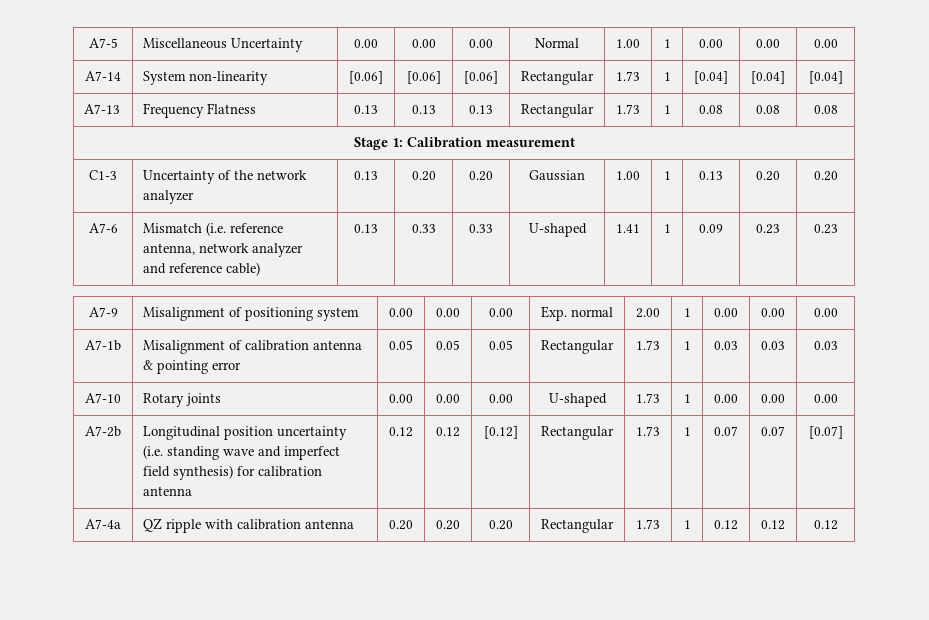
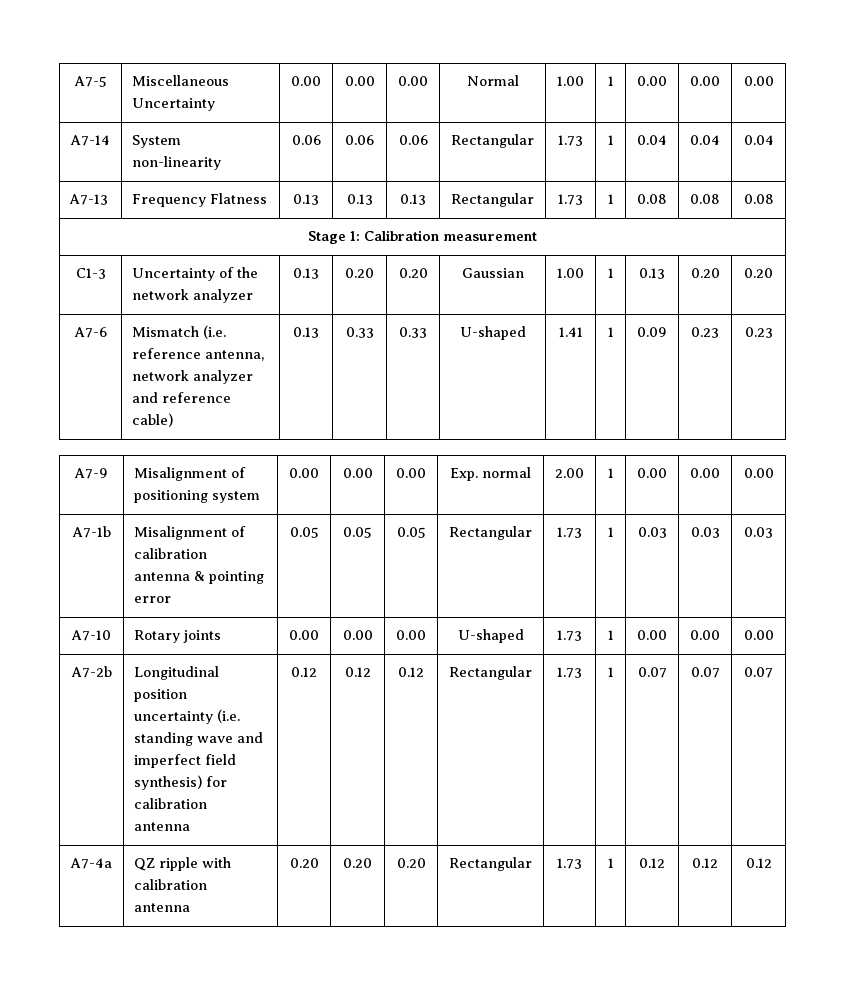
[349,71,383,84] [406,71,441,84] [464,71,498,84] [521,71,594,85] [616,71,640,81] [663,72,671,81] [694,71,728,84] [751,71,785,84] [808,71,843,84] [0.06] | [0.06] | [0.06] | Rectangular | 1.73 | 1 | [0.04] | [0.04] | [0.04] -> [291,135,321,145] [344,135,374,145] [398,135,428,145] [450,134,534,148] [558,135,583,146] [607,135,614,145] [637,135,667,145] [690,135,720,145] [743,135,774,145] 0.06 | 0.06 | 0.06 | Rectangular | 1.73 | 1 | 0.04 | 0.04 | 0.04
[483,426,518,439] [0.12] -> [398,667,424,677] 0.12
[808,426,843,439] [0.07] -> [744,667,773,678] 0.07

